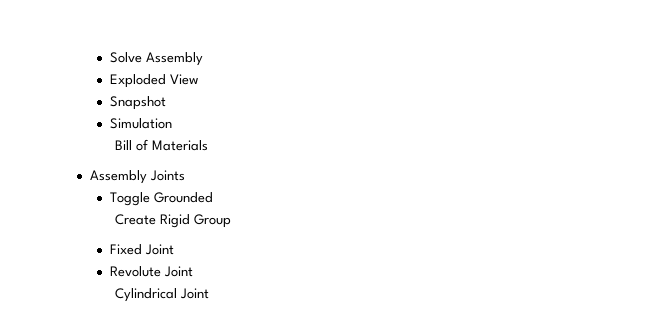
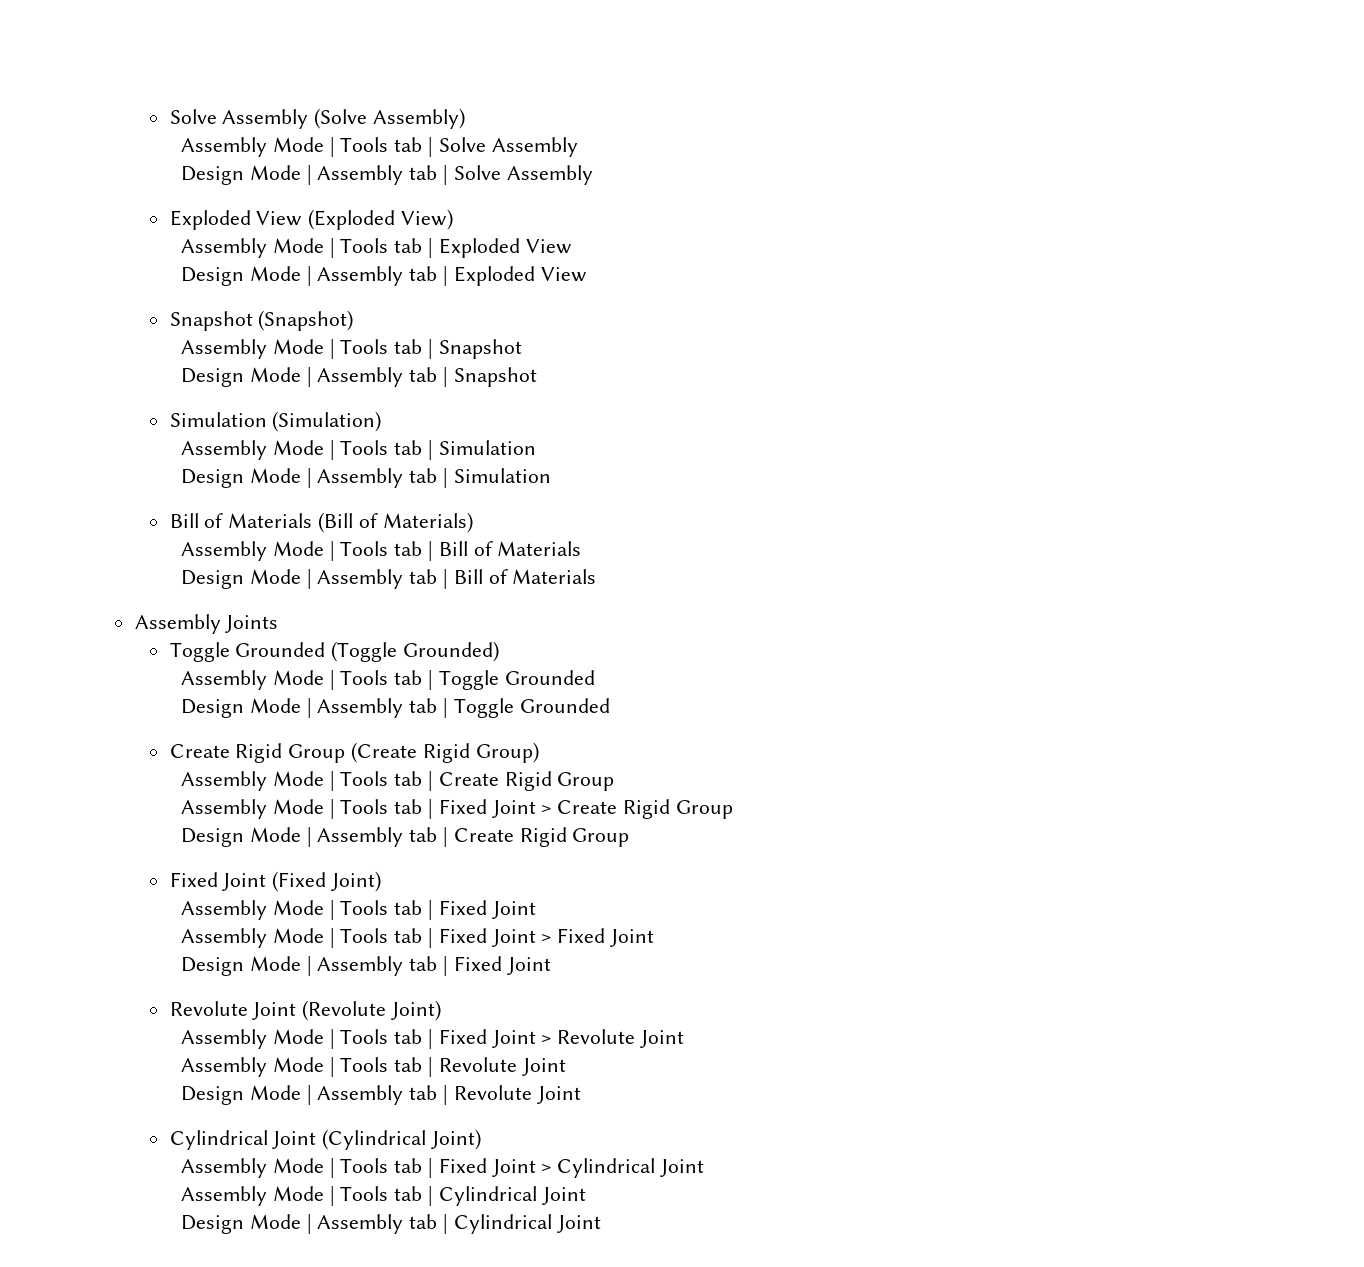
[110,52,204,66] [110,74,199,88] [110,96,167,110] [110,118,173,129] Solve Assembly // Exploded View // Snapshot // Simulation // -> [169,108,465,129] [180,137,578,157] [180,165,593,185] [169,209,453,230] [180,238,572,258] [180,266,587,286] [169,310,354,331] [180,339,522,359] [180,367,537,387] [169,411,382,432] [180,440,536,460] [180,468,551,488] [169,512,473,533] [180,541,582,561] [180,569,448,589] Solve Assembly (Solve Assembly) // Assembly Mode | Tools tab | Solve Assembly // Design Mode | Assembly tab | Solve Assembly // Exploded View (Exploded View) // Assembly Mode | Tools tab | Exploded View // Design Mode | Assembly tab | Exploded View // Snapshot (Snapshot) // Assembly Mode | Tools tab | Snapshot // Design Mode | Assembly tab | Snapshot // Simulation (Simulation) // Assembly Mode | Tools tab | Simulation // Design Mode | Assembly tab | Simulation // Bill of Materials (Bill of Materials) // Assembly Mode | Tools tab | Bill of Materials // Design Mode | Assembly tab |
(214, 197) // -> [331,641,499,662] [180,670,595,690] [180,698,610,718] [169,742,539,763] [180,771,615,791] [180,799,733,819] [180,827,448,847] (Toggle Grounded) // Assembly Mode | Tools tab | Toggle Grounded // Design Mode | Assembly tab | Toggle Grounded // Create Rigid Group (Create Rigid Group) // Assembly Mode | Tools tab | Create Rigid Group // Assembly Mode | Tools tab | Fixed Joint > Create Rigid Group // Design Mode | Assembly tab |
[110,266,194,277] // Revolute Joint // -> [272,871,381,892] [180,900,536,920] [180,928,654,948] [180,956,551,976] [169,1000,441,1021] [180,1029,684,1049] [180,1057,566,1077] [180,1085,581,1105] [169,1129,481,1150] [180,1158,704,1178] [180,1186,586,1206] [180,1214,448,1234] (Fixed Joint) // Assembly Mode | Tools tab | Fixed Joint // Assembly Mode | Tools tab | Fixed Joint > Fixed Joint // Design Mode | Assembly tab | Fixed Joint // Revolute Joint (Revolute Joint) // Assembly Mode | Tools tab | Fixed Joint > Revolute Joint // Assembly Mode | Tools tab | Revolute Joint // Design Mode | Assembly tab | Revolute Joint // Cylindrical Joint (Cylindrical Joint) // Assembly Mode | Tools tab | Fixed Joint > Cylindrical Joint // Assembly Mode | Tools tab | Cylindrical Joint // Design Mode | Assembly tab |

